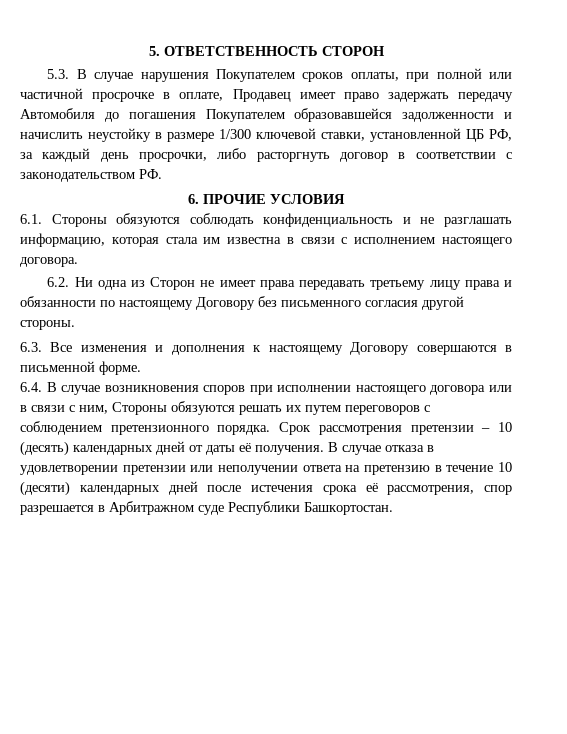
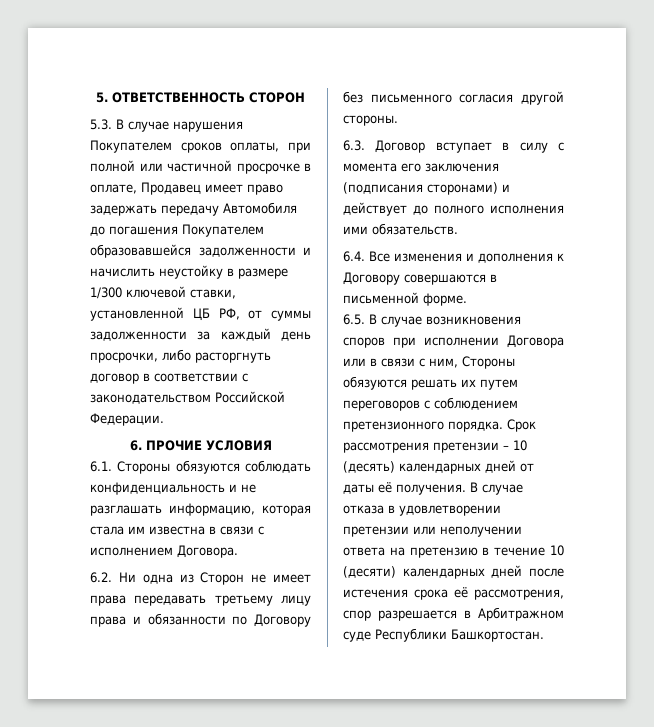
(512, 135) none -> [248,310,311,321] [90,331,187,341] от суммы задолженности
[139,169,162,179] РФ. -> [215,391,285,403] [90,413,164,426] Российской Федерации.
[441,237,512,247] [20,257,78,267] настоящего договора. -> [177,545,238,558] Договора.
[119,300,193,310] настоящему -> (248, 620) none
(42, 347) none -> [375,140,564,153] [343,163,499,172] [343,182,510,195] [343,202,564,216] [343,223,458,235] [343,251,365,262] Договор вступает в силу с момента его заключения (подписания сторонами) и действует до полного исполнения ими обязательств. // 6.4.
[268,345,343,355] настоящему -> (564, 257) none
[20,382,42,392] 6.4. -> [343,314,365,325] 6.5.
[355,385,486,395] настоящего договора -> [507,335,564,348] Договора

